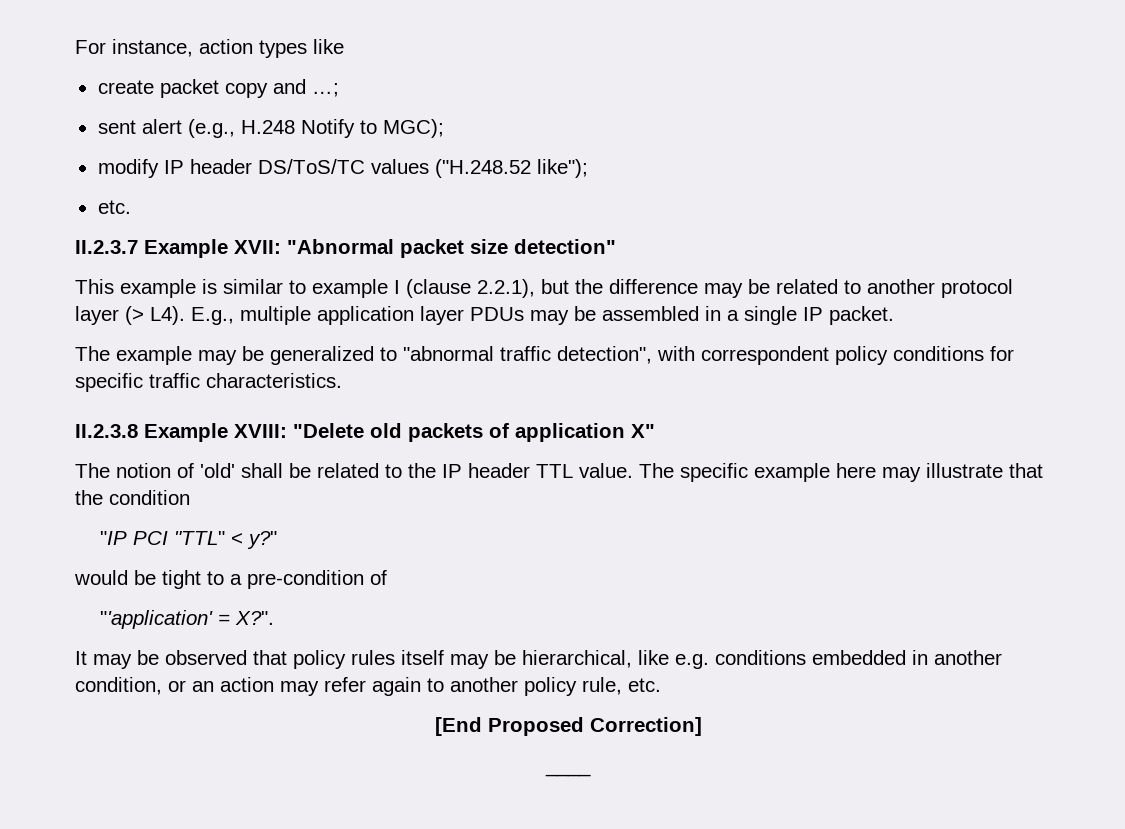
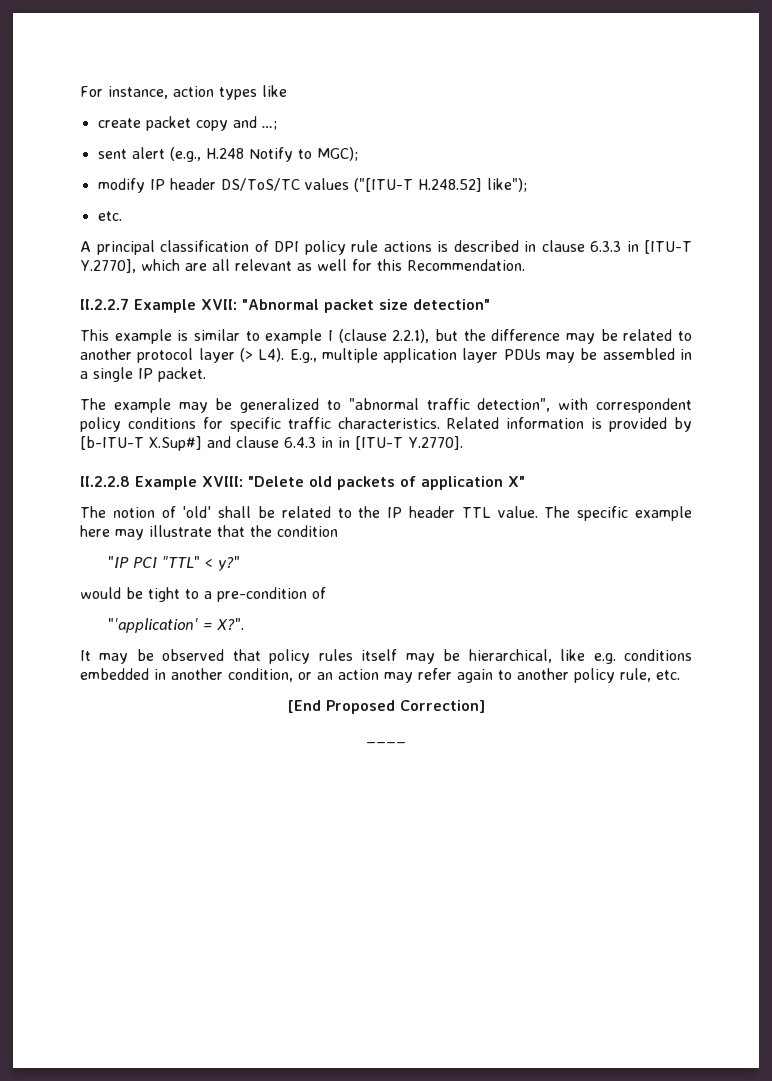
[434,159,531,178] ("H.248.52 -> [353,178,482,192] ("[ITU-T H.248.52]
[75,240,138,254] II.2.3.7 -> [80,240,692,255] [80,259,525,273] [80,298,129,310] A principal classification of DPI policy rule actions is described in clause 6.3.3 in [ITU-T Y.2770], which are all relevant as well for this Recommendation. // II.2.2.7
[75,424,138,438] // II.2.3.8 -> [446,417,692,432] [80,436,463,451] [80,476,130,487] Related information is provided by [b-ITU-T X.Sup#] and clause 6.4.3 in in [ITU-T Y.2770]. // II.2.2.8

